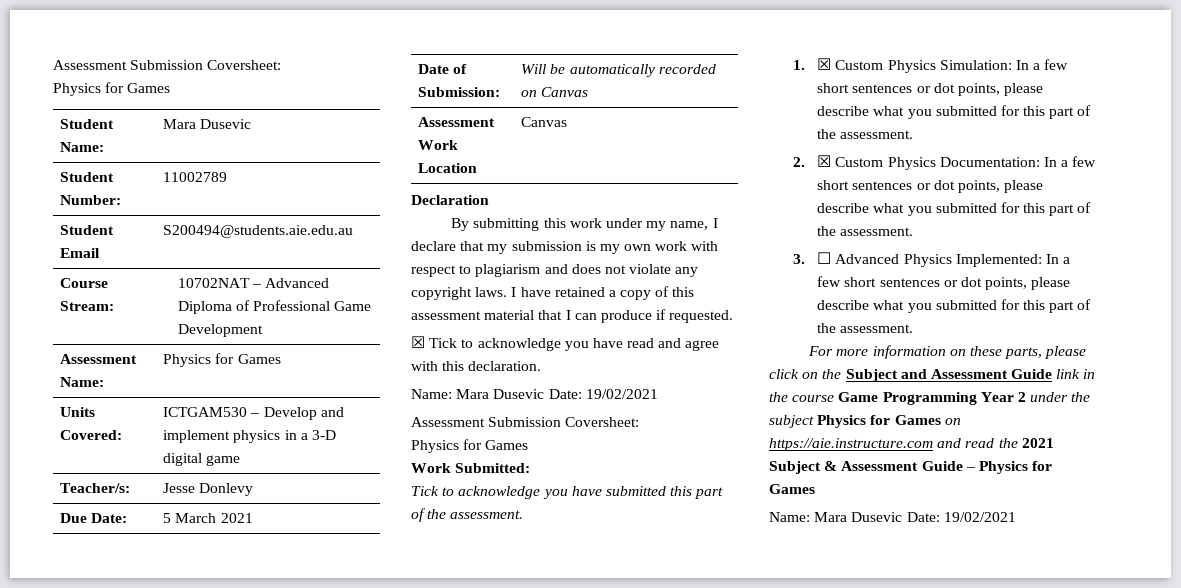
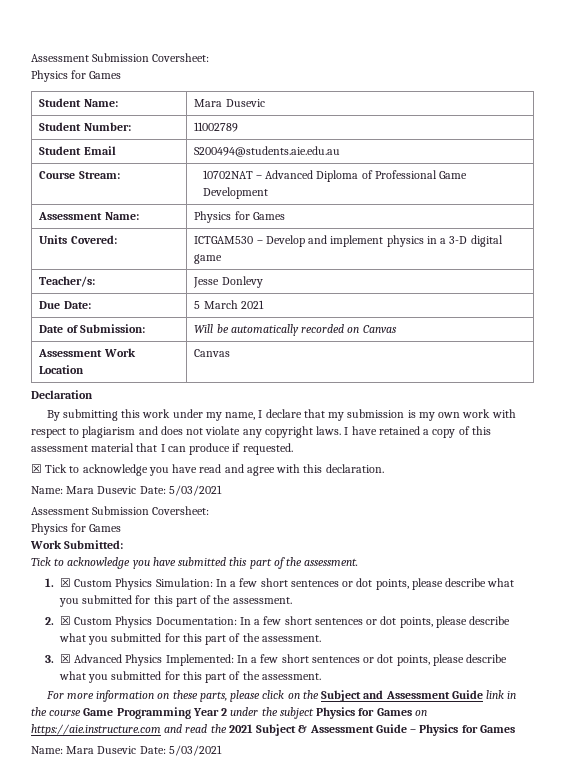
[585,389,658,399] 19/02/2021 -> [168,485,222,496] 5/03/2021
[817,252,832,264] ☐ -> [59,654,71,663] ☒
[943,512,1016,522] 19/02/2021 -> [168,745,222,756] 5/03/2021

